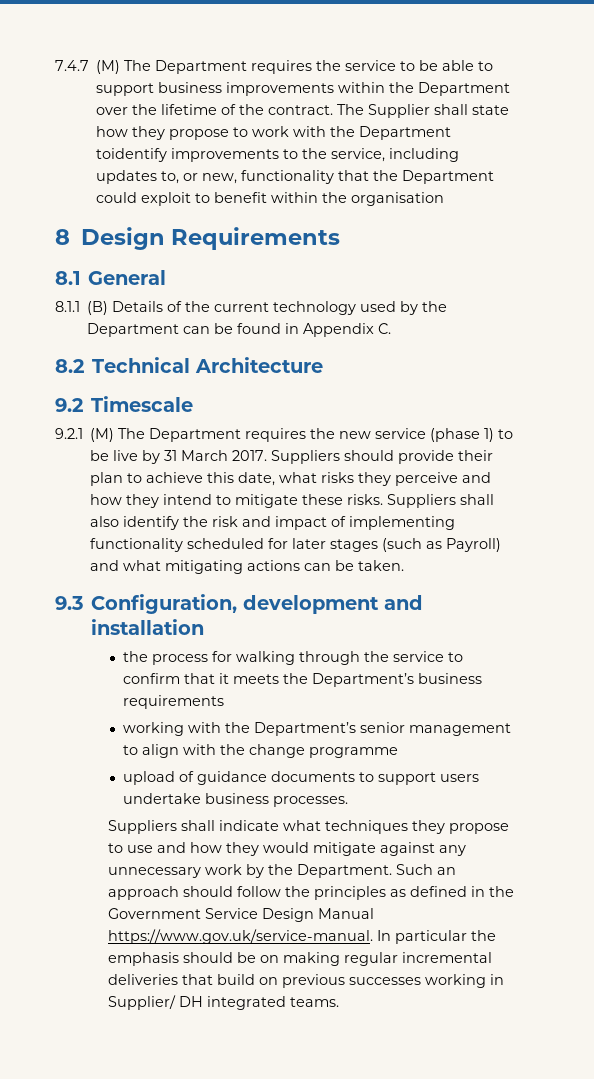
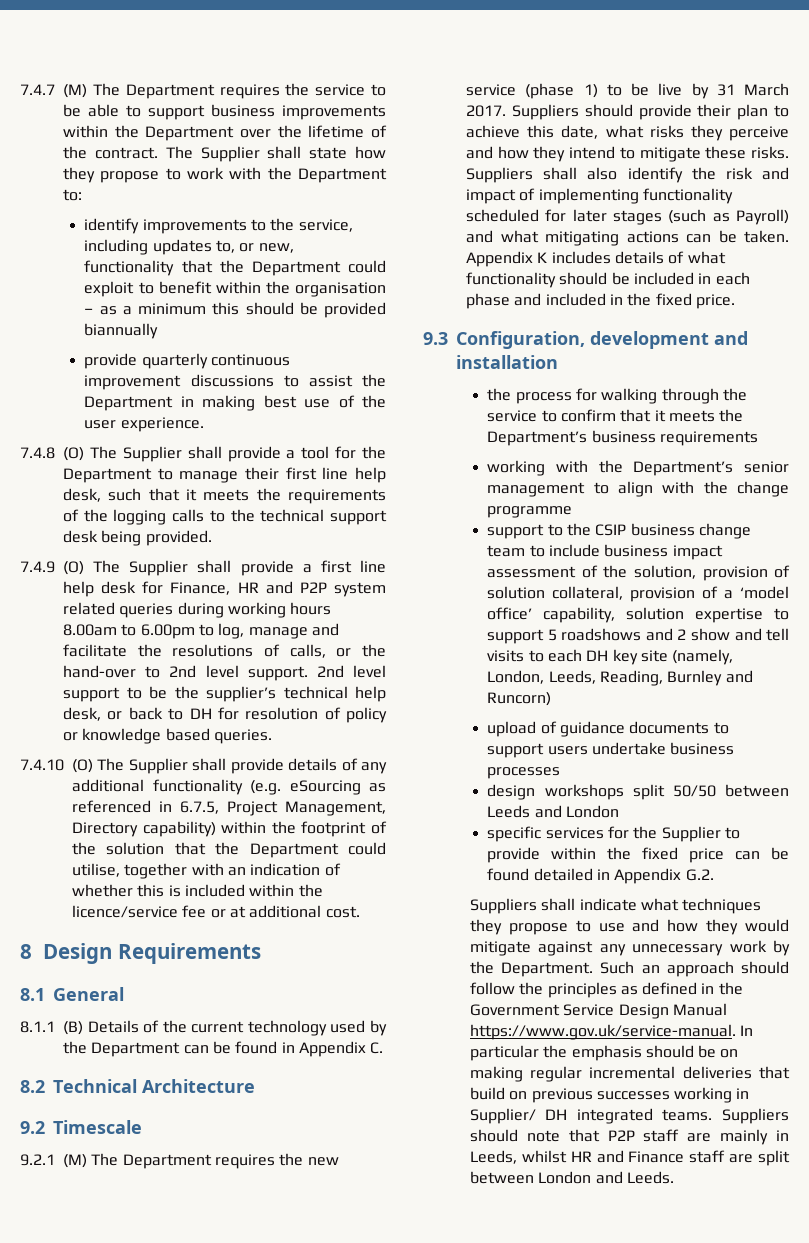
[96,148,168,162] toidentify -> [63,189,82,201] [84,218,140,234] to: // identify
(445, 199) none -> [84,302,386,318] [84,323,159,339] [84,353,291,369] [84,374,387,390] [84,395,386,411] [84,417,204,432] [20,446,386,462] [63,467,387,483] [63,488,386,504] [63,509,388,525] [63,530,212,546] [20,560,387,576] [63,581,386,597] [63,602,332,618] [63,623,339,639] [63,644,387,658] [63,665,386,681] [63,686,386,702] [63,707,387,723] [63,728,272,744] [20,758,387,774] [72,779,386,795] [72,800,386,816] [72,821,388,837] [72,842,386,858] [72,863,341,879] [72,884,323,897] [72,905,360,918] – as a minimum this should be provided biannually // provide quarterly continuous improvement discussions to assist the Department in making best use of the user experience. // 7.4.8 (O) The Supplier shall provide a tool for the Department to manage their first line help desk, such that it meets the requirements of the logging calls to the technical support desk being provided. // 7.4.9 (O) The Supplier shall provide a first line help desk for Finance, HR and P2P system related queries during working hours 8.00am to 6.00pm to log, manage and facilitate the resolutions of calls, or the hand-over to 2nd level support. 2nd level support to be the supplier’s technical help desk, or back to DH for resolution of policy or knowledge based queries. // 7.4.10 (O) The Supplier shall provide details of any additional functionality (e.g. eSourcing as referenced in 6.7.5, Project Management, Directory capability) within the footprint of the solution that the Department could utilise, together with an indication of whether this is included within the licence/service fee or at additional cost.
(405, 565) none -> [466,251,726,267] [466,272,750,288] [466,293,735,309] Appendix K includes details of what functionality should be included in each phase and included in the fixed price.
(399, 752) none -> [487,523,752,539] [487,544,723,560] [487,565,790,581] [487,586,789,602] [487,607,789,623] [487,628,789,644] [487,649,734,665] [487,670,753,686] [487,692,552,706] // support to the CSIP business change team to include business impact assessment of the solution, provision of solution collateral, provision of a ‘model office’ capability, solution expertise to support 5 roadshows and 2 show and tell visits to each DH key site (namely, London, Leeds, Reading, Burnley and Runcorn)
[273,796,349,807] processes. -> [487,767,561,779] [487,784,789,800] [487,805,620,818] [487,826,741,842] [487,847,789,863] [487,868,714,884] processes // design workshops split 50/50 between Leeds and London // specific services for the Supplier to provide within the fixed price can be found detailed in Appendix G.2.
(339, 1002) none -> [722,1108,789,1124] [469,1129,789,1145] [469,1150,790,1166] [469,1171,674,1184] Suppliers should note that P2P staff are mainly in Leeds, whilst HR and Finance staff are split between London and Leeds.

